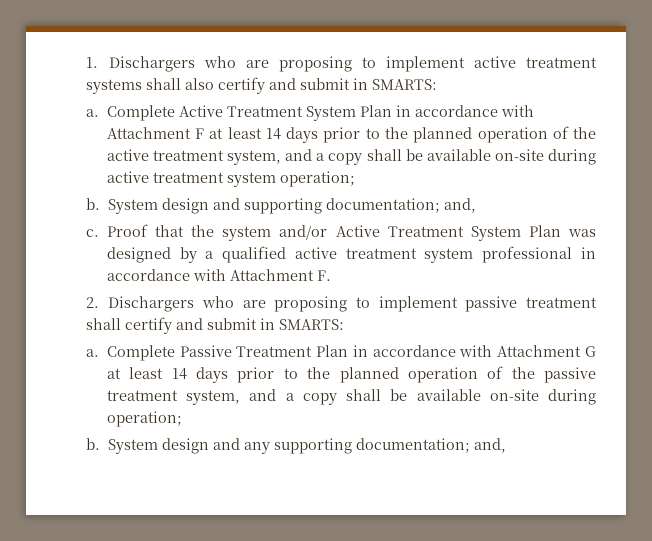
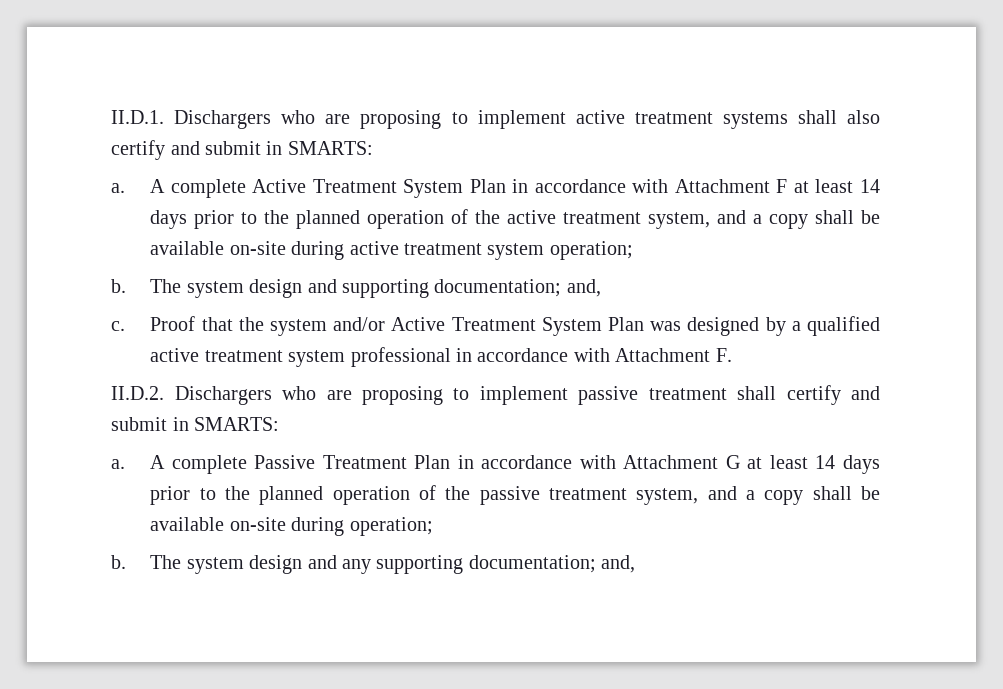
[86,57,99,68] 1. -> [111,110,165,124] II.D.1.
[106,105,175,121] Complete -> [150,179,246,198] A complete
[107,199,158,214] System -> [150,279,244,298] The system
[86,297,100,308] 2. -> [111,386,165,400] II.D.2.
[106,345,175,361] Complete -> [150,455,247,474] A complete
[107,439,158,454] System -> [150,555,244,574] The system

